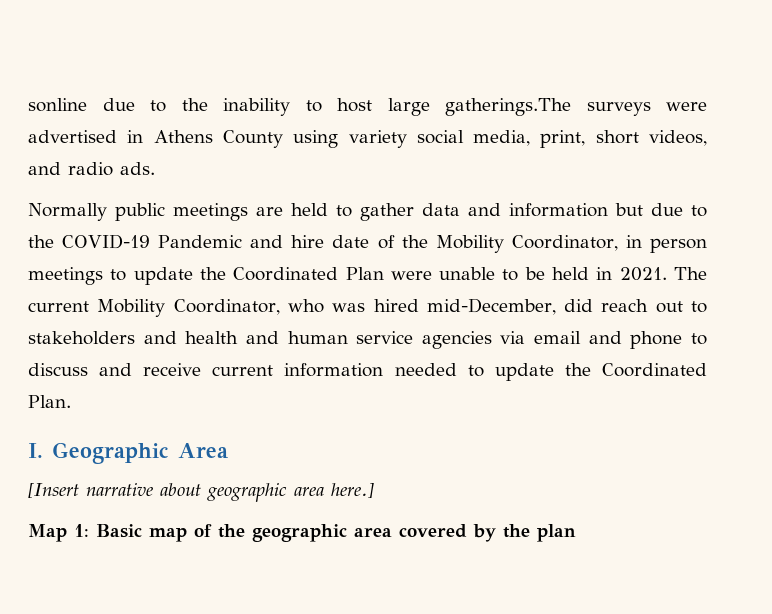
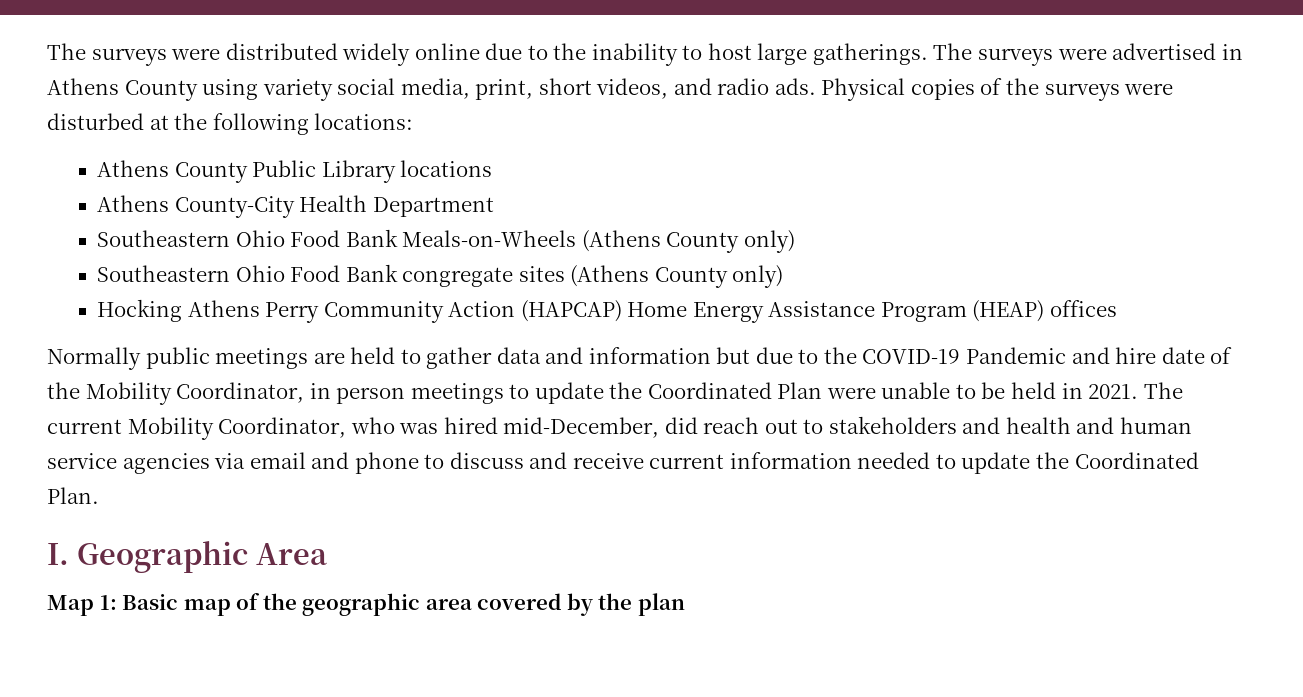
[28,98,87,112] sonline -> [47,43,480,66] The surveys were distributed widely online
[445,98,571,116] gatherings.The -> [812,43,973,65] gatherings. The
(155, 168) none -> [821,78,1174,101] [47,113,414,135] [97,160,493,183] [97,195,494,218] [97,229,795,253] [97,264,784,288] [97,299,1117,323] Physical copies of the surveys were disturbed at the following locations: // Athens County Public Library locations // Athens County-City Health Department // Southeastern Ohio Food Bank Meals-on-Wheels (Athens County only) // Southeastern Ohio Food Bank congregate sites (Athens County only) // Hocking Athens Perry Community Action (HAPCAP) Home Energy Assistance Program (HEAP) offices
[28,482,374,502] // [Insert narrative about geographic area here.] -> (327, 554) none

